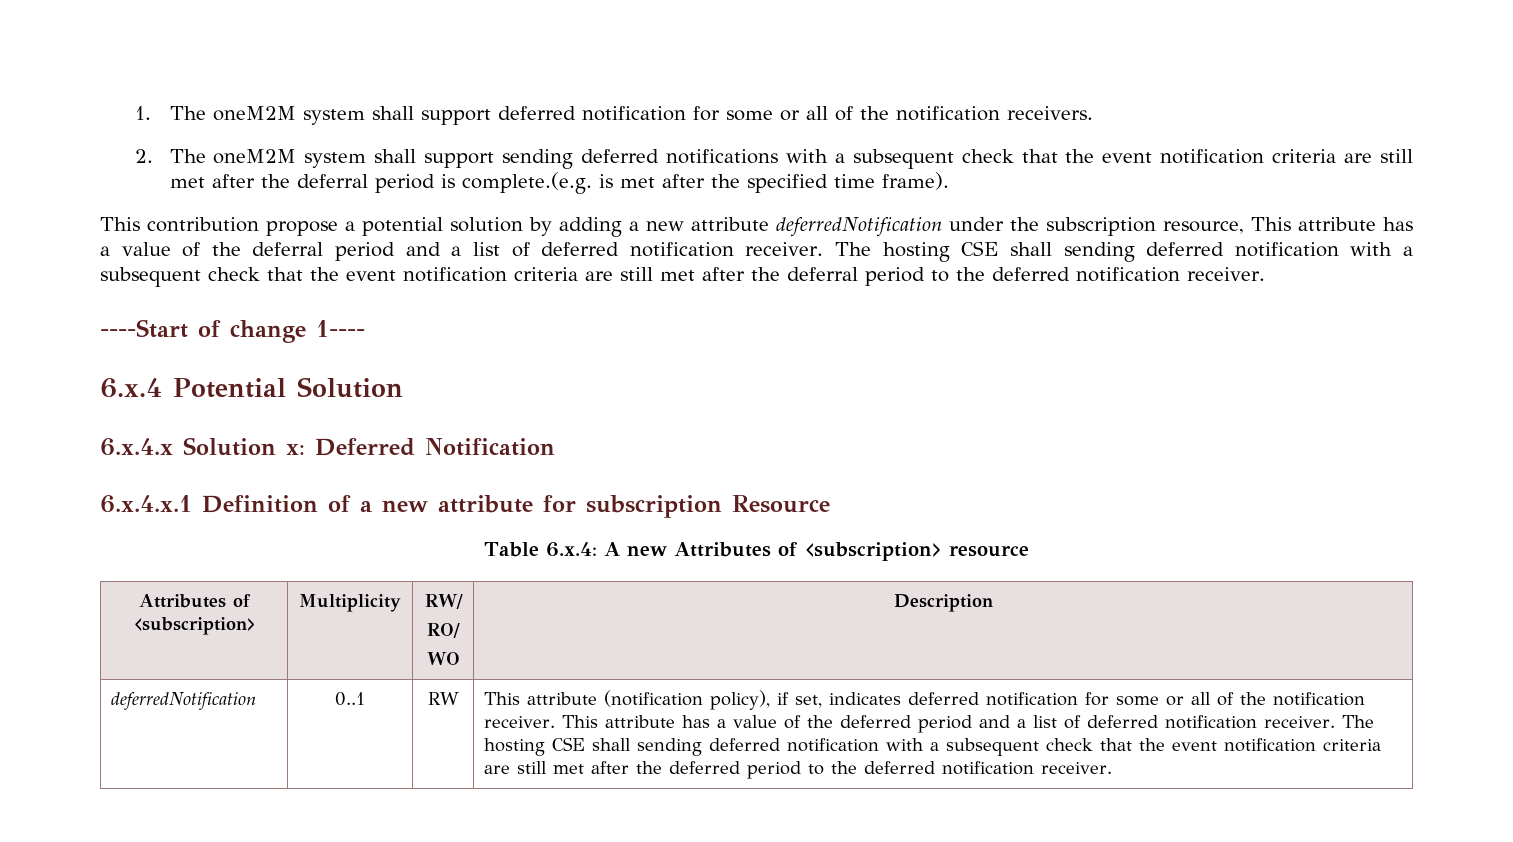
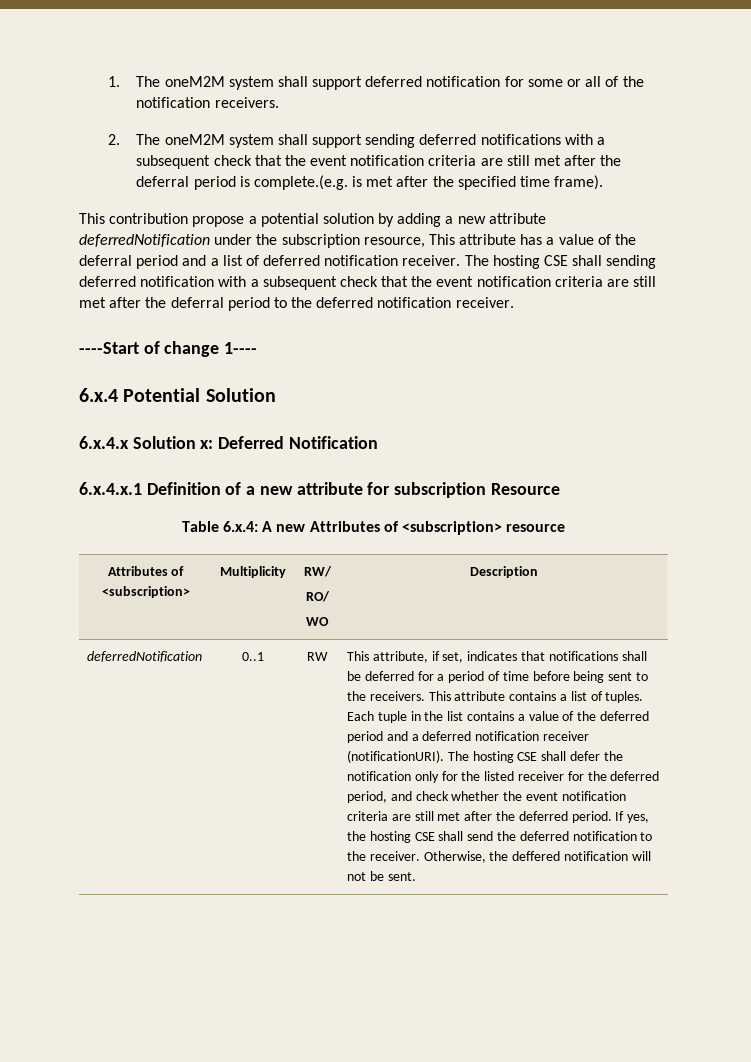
[527,690,1366,710] [484,715,711,728] attribute (notification policy), if set, indicates deferred notification for some or all of the notification receiver. This attribute has -> [372,651,647,663] [347,671,648,683] [347,691,644,703] [347,711,514,723] attribute, if set, indicates that notifications shall be deferred for a period of time before being sent to the receivers. This attribute contains a list of tuples. Each tuple in the list contains
[1033,715,1375,729] [484,737,1133,756] list of deferred notification receiver. The hosting CSE shall sending deferred notification with a subsequent check that -> [422,731,589,741] [347,750,623,763] [347,771,660,783] [347,791,500,803] deferred notification receiver (notificationURI). The hosting CSE shall defer the notification only for the listed receiver for the deferred period, and check whether
[747,761,1113,779] period to the deferred notification receiver. -> [571,811,650,823] [347,831,653,843] [347,851,651,863] [347,871,416,881] period. If yes, the hosting CSE shall send the deferred notification to the receiver. Otherwise, the deffered notification will not be sent.

